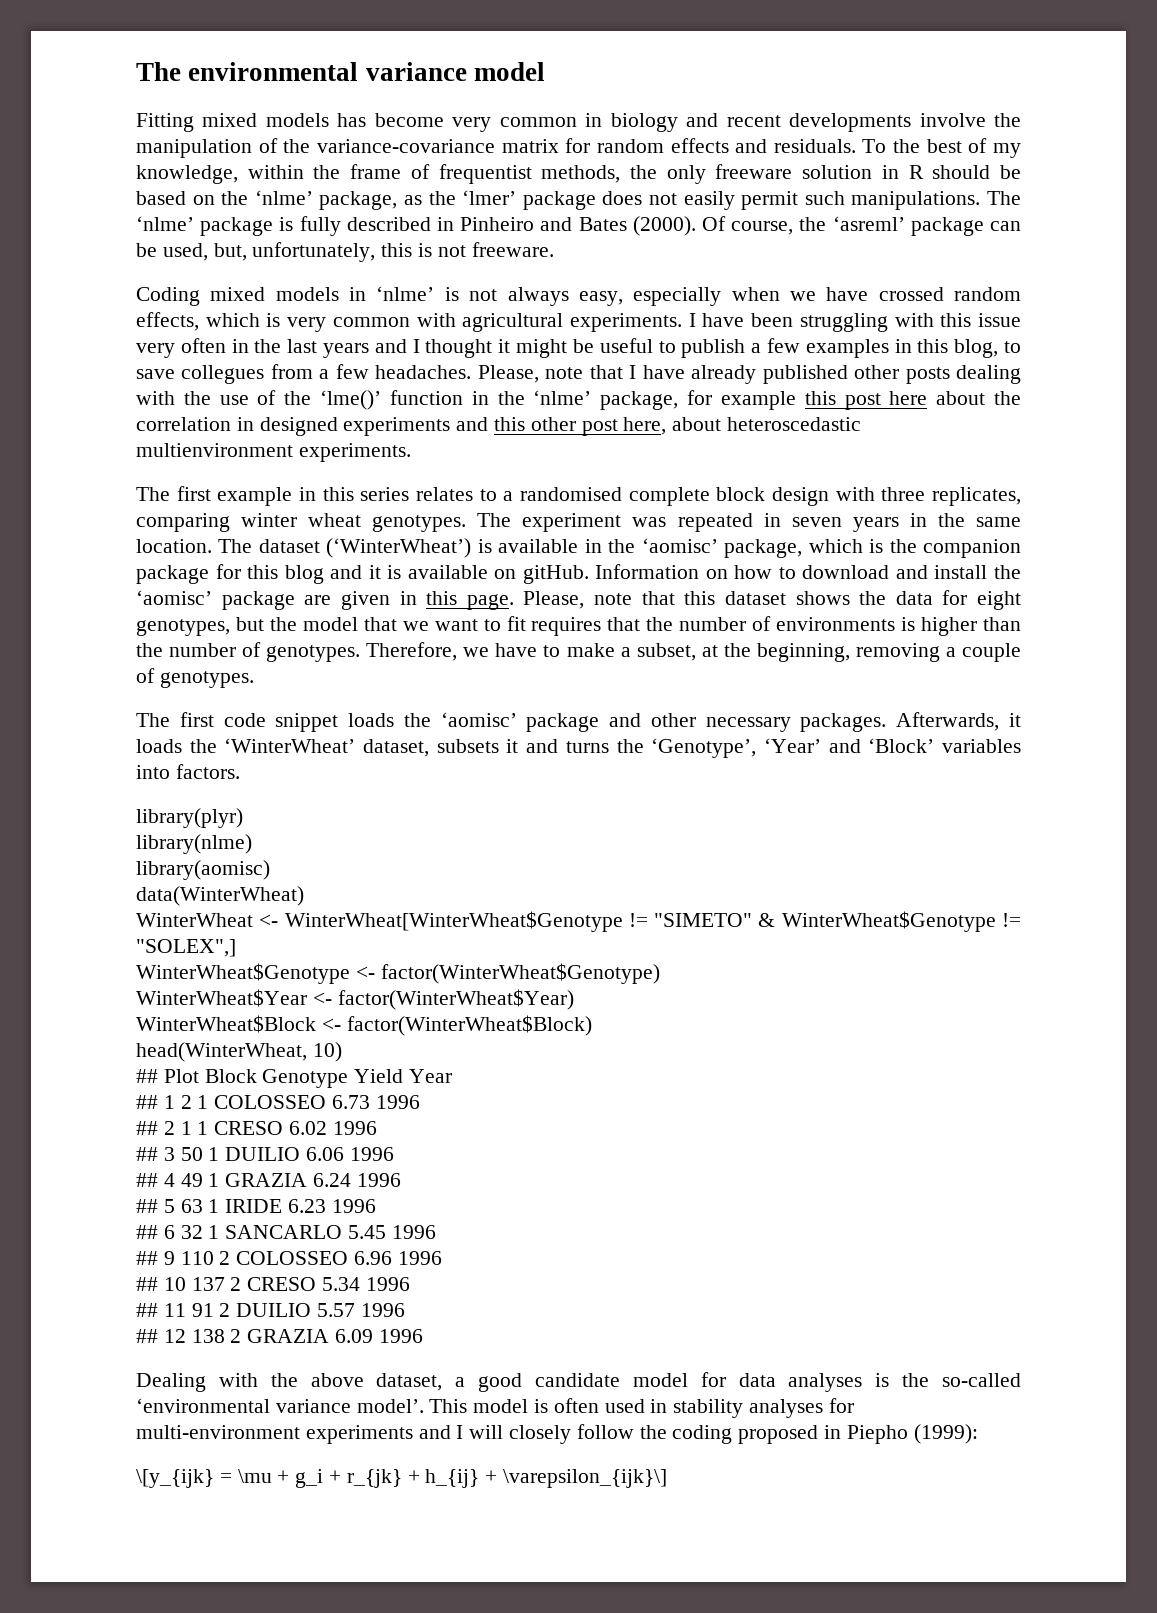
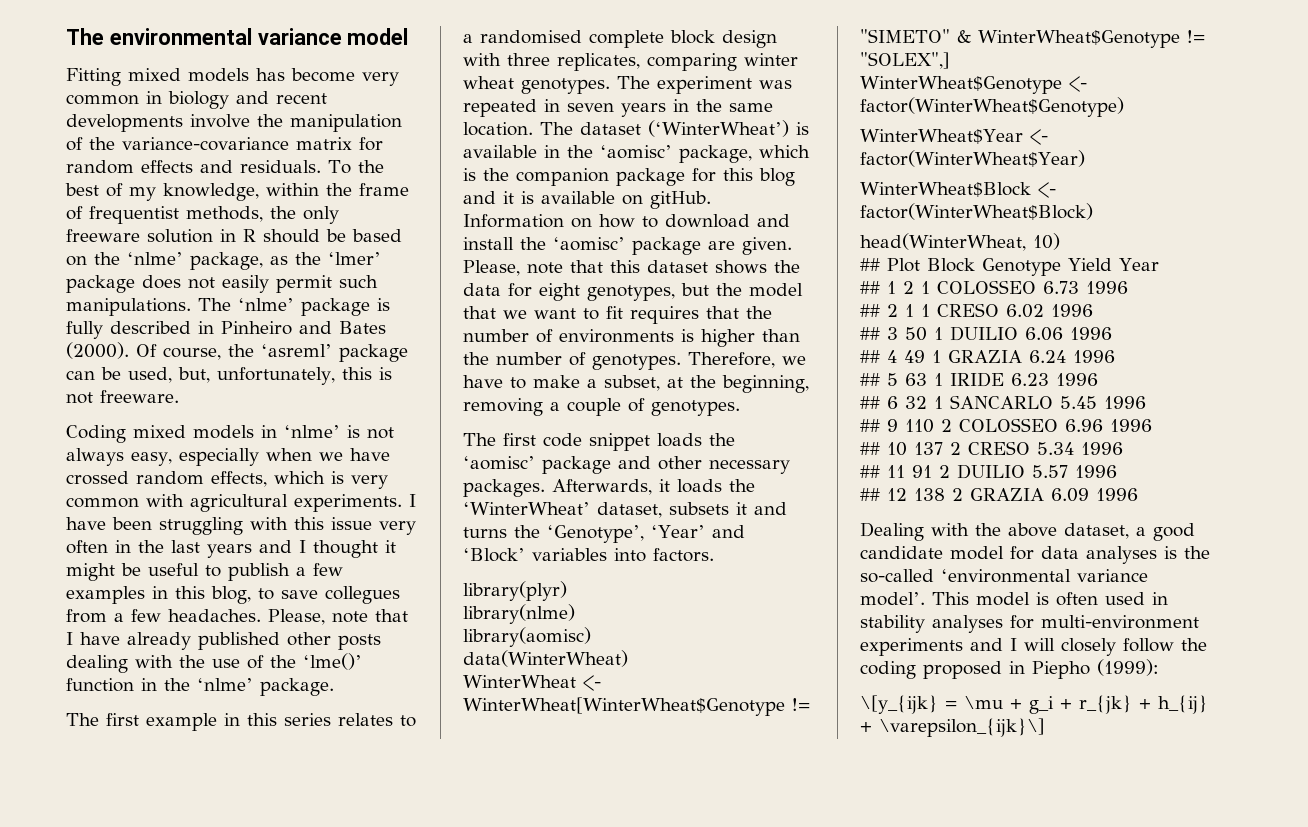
[600,390,1022,410] [136,417,862,436] [136,443,411,462] package, for example this post here about the correlation in designed experiments and this other post here, about heteroscedastic multienvironment experiments. -> [260,678,334,696] package.
[340,591,514,610] given in this page. -> [742,237,792,255] given.

